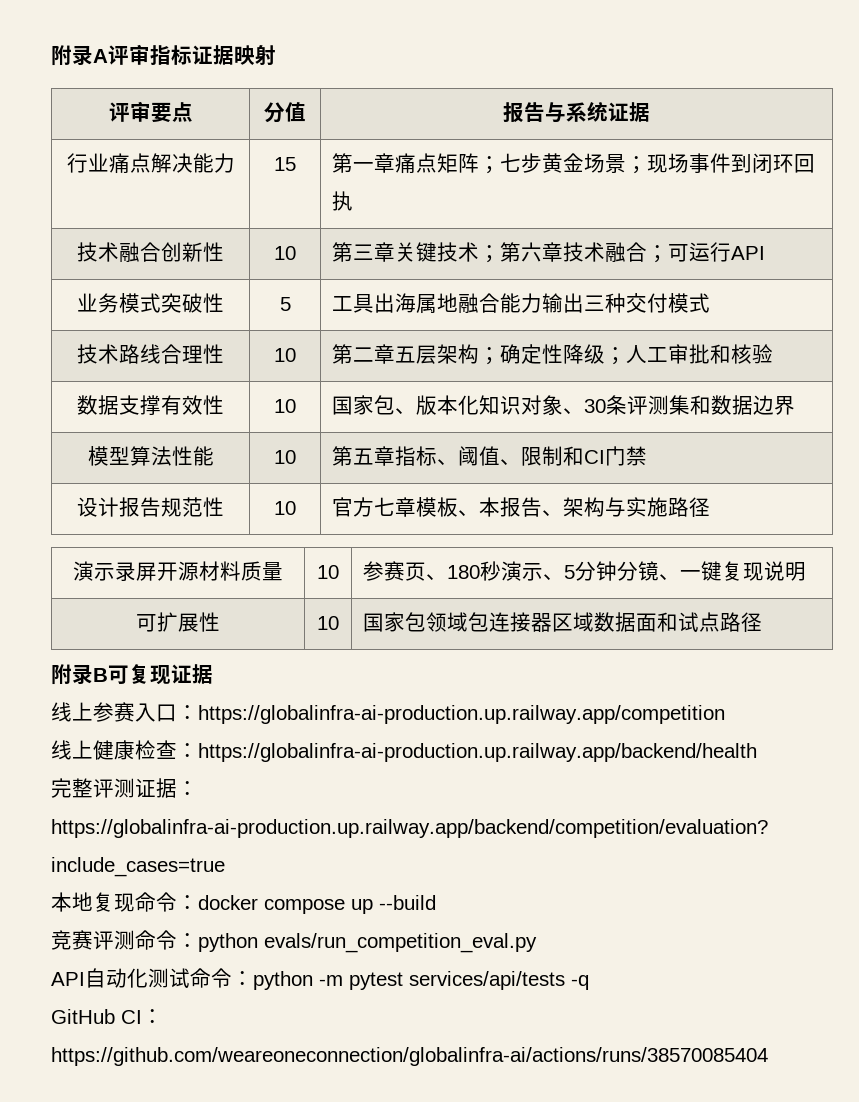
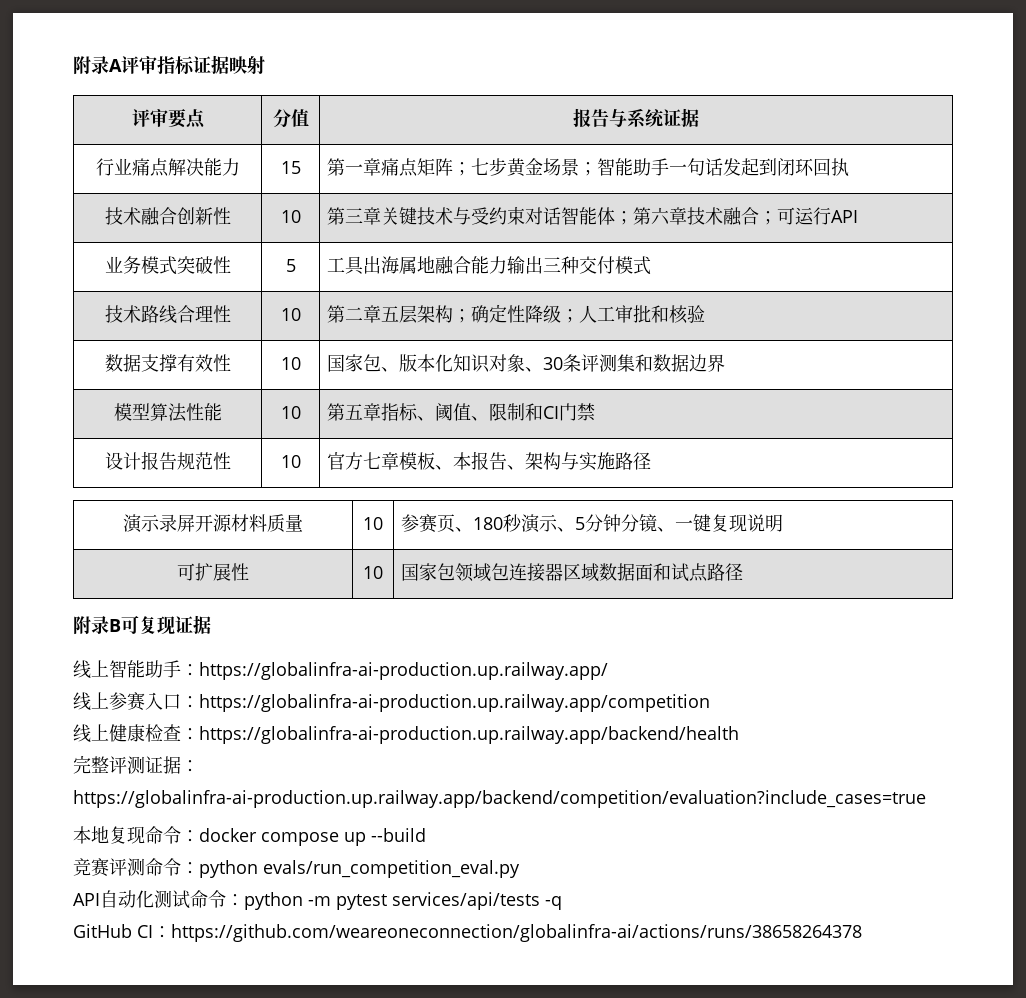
[646,153,731,173] 现场事件 -> [596,158,759,176] 智能助手一句话发起
(479, 252) none -> [452,207,615,225] 与受约束对话智能体
(213, 674) none -> [73,660,608,680] // 线上智能助手：https://globalinfra-ai-production.up.railway.app/
[51,1047,768,1066] https://github.com/weareoneconnection/globalinfra-ai/actions/runs/38570085404 -> [171,924,862,942] https://github.com/weareoneconnection/globalinfra-ai/actions/runs/38658264378

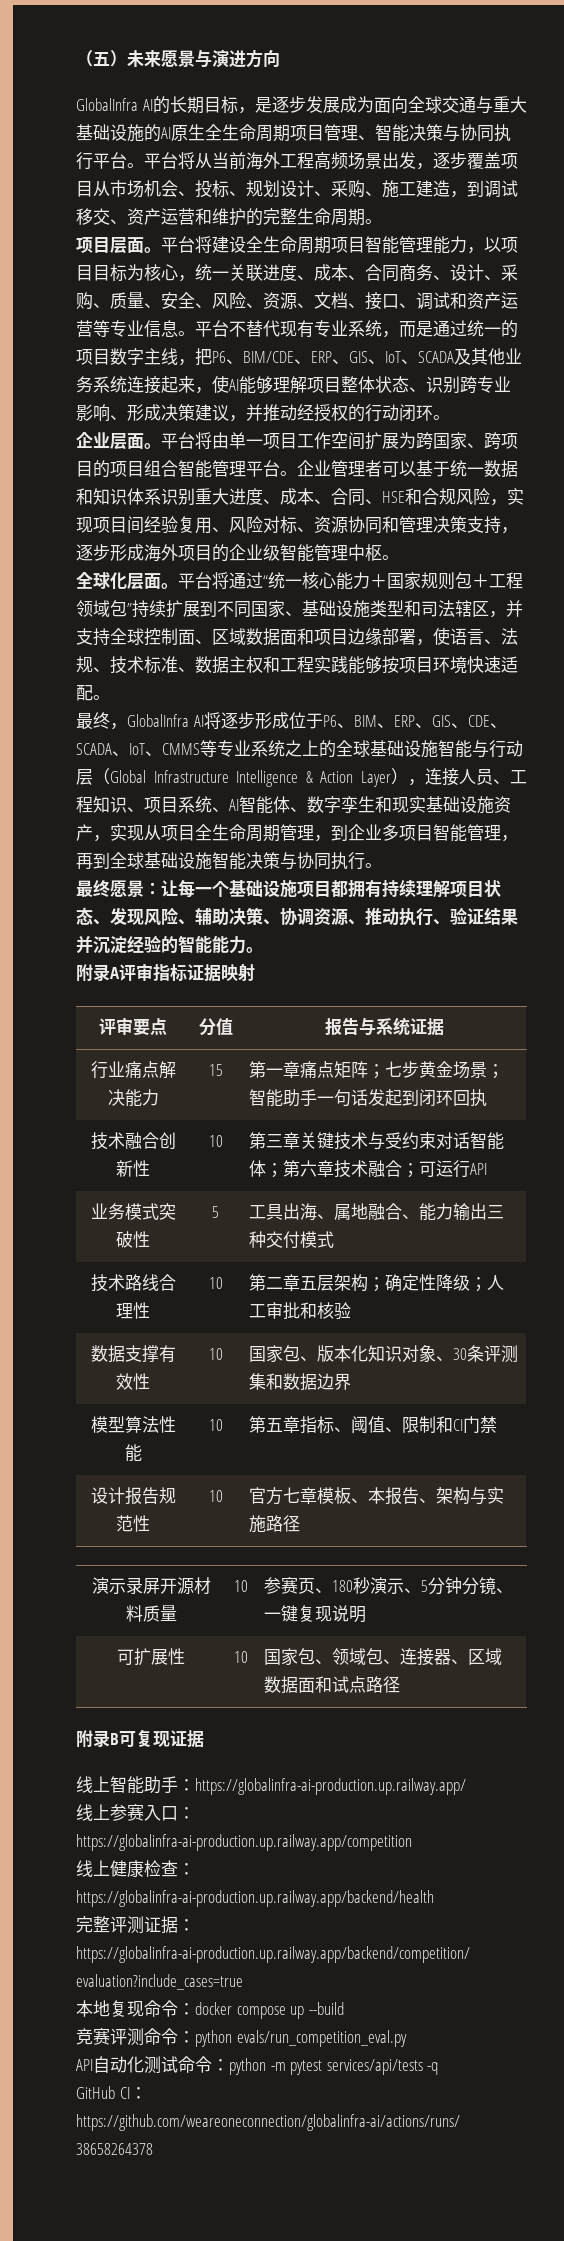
(73, 65) none -> [76,49,280,68] [76,96,527,114] [76,124,511,142] [76,152,518,170] [76,180,518,198] [76,208,382,226] [76,236,518,254] [76,264,518,282] [76,292,518,310] [76,320,518,338] [76,348,522,366] [76,375,511,394] [76,404,450,422] [76,431,518,450] [76,460,518,478] [76,488,524,506] [76,516,518,534] [76,544,399,562] [76,572,523,590] [76,600,523,618] [76,627,518,646] [76,656,518,674] [76,685,110,701] [76,712,507,730] [76,740,523,758] [76,768,527,787] [76,796,511,814] [76,824,518,842] [76,852,382,870] [76,879,501,898] [76,907,518,926] [76,935,263,954] （五）未来愿景与演进方向 // GlobalInfra AI的长期目标，是逐步发展成为面向全球交通与重大基础设施的AI原生全生命周期项目管理、智能决策与协同执行平台。平台将从当前海外工程高频场景出发，逐步覆盖项目从市场机会、投标、规划设计、采购、施工建造，到调试移交、资产运营和维护的完整生命周期。 // 项目层面。平台将建设全生命周期项目智能管理能力，以项目目标为核心，统一关联进度、成本、合同商务、设计、采购、质量、安全、风险、资源、文档、接口、调试和资产运营等专业信息。平台不替代现有专业系统，而是通过统一的项目数字主线，把P6、BIM/CDE、ERP、GIS、IoT、SCADA及其他业务系统连接起来，使AI能够理解项目整体状态、识别跨专业影响、形成决策建议，并推动经授权的行动闭环。 // 企业层面。平台将由单一项目工作空间扩展为跨国家、跨项目的项目组合智能管理平台。企业管理者可以基于统一数据和知识体系识别重大进度、成本、合同、HSE和合规风险，实现项目间经验复用、风险对标、资源协同和管理决策支持，逐步形成海外项目的企业级智能管理中枢。 // 全球化层面。平台将通过“统一核心能力＋国家规则包＋工程领域包”持续扩展到不同国家、基础设施类型和司法辖区，并支持全球控制面、区域数据面和项目边缘部署，使语言、法规、技术标准、数据主权和工程实践能够按项目环境快速适配。 // 最终，GlobalInfra AI将逐步形成位于P6、BIM、ERP、GIS、CDE、SCADA、IoT、CMMS等专业系统之上的全球基础设施智能与行动层（Global Infrastructure Intelligence & Action Layer），连接人员、工程知识、项目系统、AI智能体、数字孪生和现实基础设施资产，实现从项目全生命周期管理，到企业多项目智能管理，再到全球基础设施智能决策与协同执行。 // 最终愿景：让每一个基础设施项目都拥有持续理解项目状态、发现风险、辅助决策、协调资源、推动执行、验证结果并沉淀经验的智能能力。 //
(399, 265) none -> [317,1214,335,1219] 、
(471, 265) none -> [402,1214,420,1219] 、
[454,563,563,582] 领域包连接器 -> [315,1648,469,1666] 、领域包、连接器、

